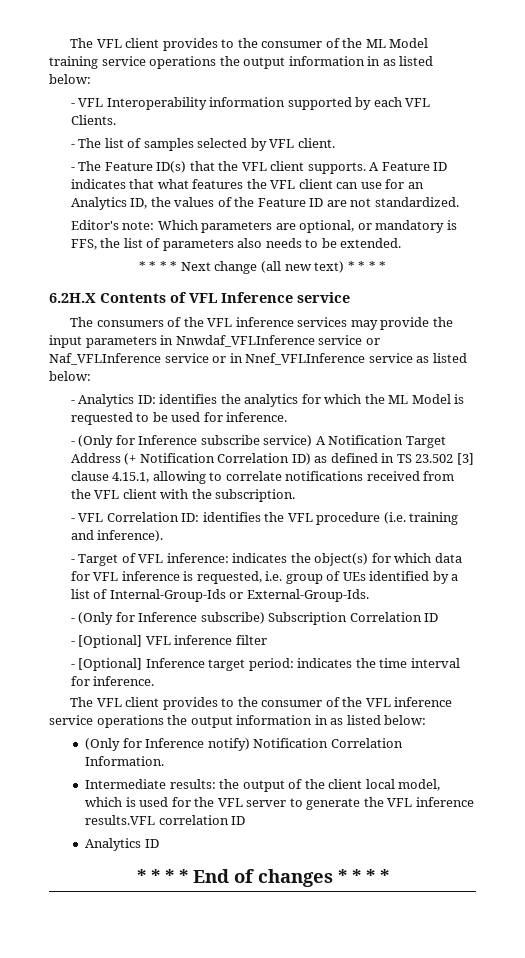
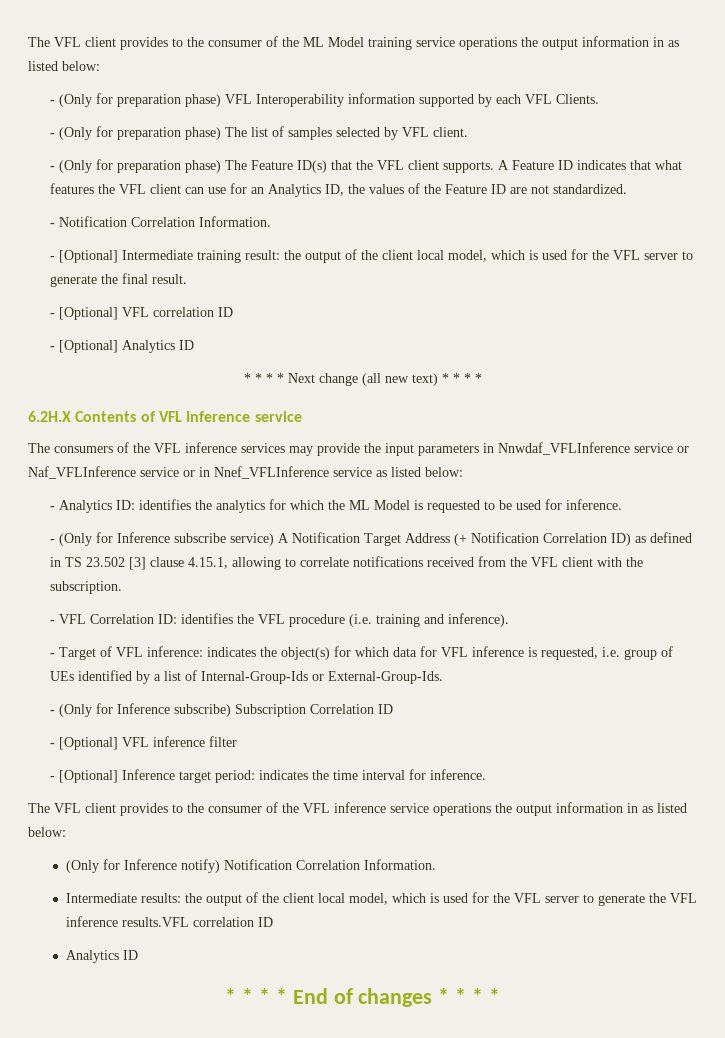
(75, 105) none -> [59,93,222,107] (Only for preparation phase)
(75, 146) none -> [59,126,222,140] (Only for preparation phase)
(75, 169) none -> [59,159,222,173] (Only for preparation phase)
[70,220,457,233] [70,238,402,251] Editor's note: Which parameters are optional, or mandatory is FFS, the list of parameters also needs to be extended. -> [50,216,272,227] [50,249,694,263] [50,273,188,287] [50,307,234,320] [50,340,195,353] - Notification Correlation Information. // - [Optional] Intermediate training result: the output of the client local model, which is used for the VFL server to generate the final result. // - [Optional] VFL correlation ID // - [Optional] Analytics ID

